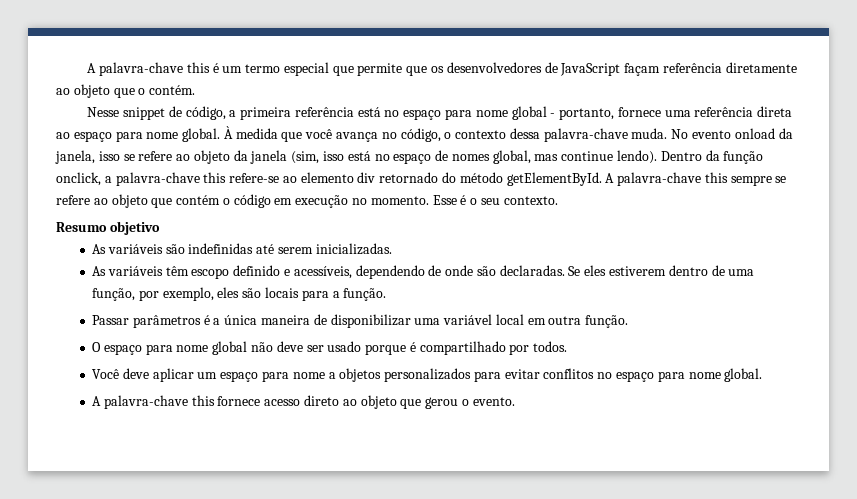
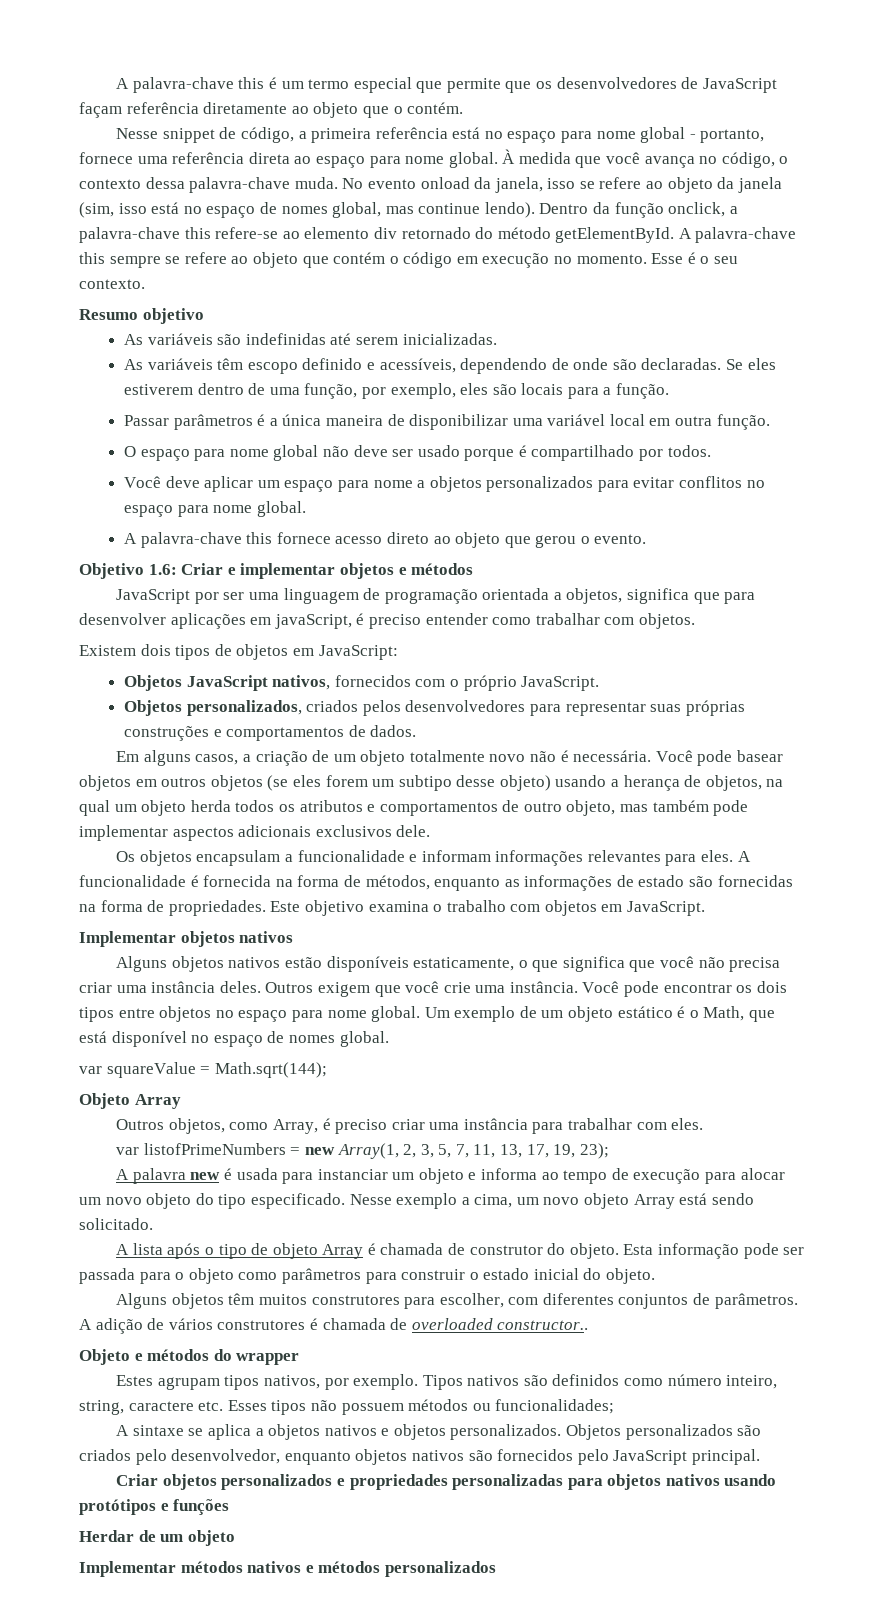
(515, 401) none -> [79,563,474,579] [116,588,756,604] [79,613,695,629] [79,644,398,660] [123,675,600,691] [123,700,745,716] [123,725,417,741] [116,750,784,766] [79,775,784,791] [79,800,749,816] [79,825,431,841] [116,850,751,866] [79,875,793,891] [79,900,706,916] [79,931,294,947] [116,956,781,972] [79,981,787,997] [79,1006,776,1022] [79,1031,389,1047] [79,1062,327,1078] [79,1093,181,1109] [116,1118,704,1134] [116,1143,609,1159] [116,1168,785,1184] [79,1193,754,1209] [79,1218,153,1230] [116,1243,805,1259] [79,1268,656,1284] [116,1293,798,1309] [79,1318,589,1334] [79,1349,300,1365] [116,1374,778,1390] [79,1399,615,1415] [116,1424,762,1440] [79,1449,760,1465] [116,1474,777,1490] [79,1499,230,1515] [79,1530,235,1546] [79,1561,496,1577] // Objetivo 1.6: Criar e implementar objetos e métodos // JavaScript por ser uma linguagem de programação orientada a objetos, significa que para desenvolver aplicações em javaScript, é preciso entender como trabalhar com objetos. // Existem dois tipos de objetos em JavaScript: // Objetos JavaScript nativos, fornecidos com o próprio JavaScript. // Objetos personalizados, criados pelos desenvolvedores para representar suas próprias construções e comportamentos de dados. // Em alguns casos, a criação de um objeto totalmente novo não é necessária. Você pode basear objetos em outros objetos (se eles forem um subtipo desse objeto) usando a herança de objetos, na qual um objeto herda todos os atributos e comportamentos de outro objeto, mas também pode implementar aspectos adicionais exclusivos dele. // Os objetos encapsulam a funcionalidade e informam informações relevantes para eles. A funcionalidade é fornecida na forma de métodos, enquanto as informações de estado são fornecidas na forma de propriedades. Este objetivo examina o trabalho com objetos em JavaScript. // Implementar objetos nativos // Alguns objetos nativos estão disponíveis estaticamente, o que significa que você não precisa criar uma instância deles. Outros exigem que você crie uma instância. Você pode encontrar os dois tipos entre objetos no espaço para nome global. Um exemplo de um objeto estático é o Math, que está disponível no espaço de nomes global. // var squareValue = Math.sqrt(144); // Objeto Array // Outros objetos, como Array, é preciso criar uma instância para trabalhar com eles. // var listofPrimeNumbers = new Array(1, 2, 3, 5, 7, 11, 13, 17, 19, 23); // A palavra new é usada para instanciar um objeto e informa ao tempo de execução para alocar um novo objeto do tipo especificado. Nesse exemplo a cima, um novo objeto Array está sendo solicitado. // A lista após o tipo de objeto Array é chamada de construtor do objeto. Esta informação pode ser passada para o objeto como parâmetros para construir o estado inicial do objeto. // Alguns objetos têm muitos construtores para escolher, com diferentes conjuntos de parâmetros. A adição de vários construtores é chamada de overloaded constructor.. // Objeto e métodos do wrapper // Estes agrupam tipos nativos, por exemplo. Tipos nativos são definidos como número inteiro, string, caractere etc. Esses tipos não possuem métodos ou funcionalidades; // A sintaxe se aplica a objetos nativos e objetos personalizados. Objetos personalizados são criados pelo desenvolvedor, enquanto objetos nativos são fornecidos pelo JavaScript principal. // Criar objetos personalizados e propriedades personalizadas para objetos nativos usando protótipos e funções // Herdar de um objeto // Implementar métodos nativos e métodos personalizados

